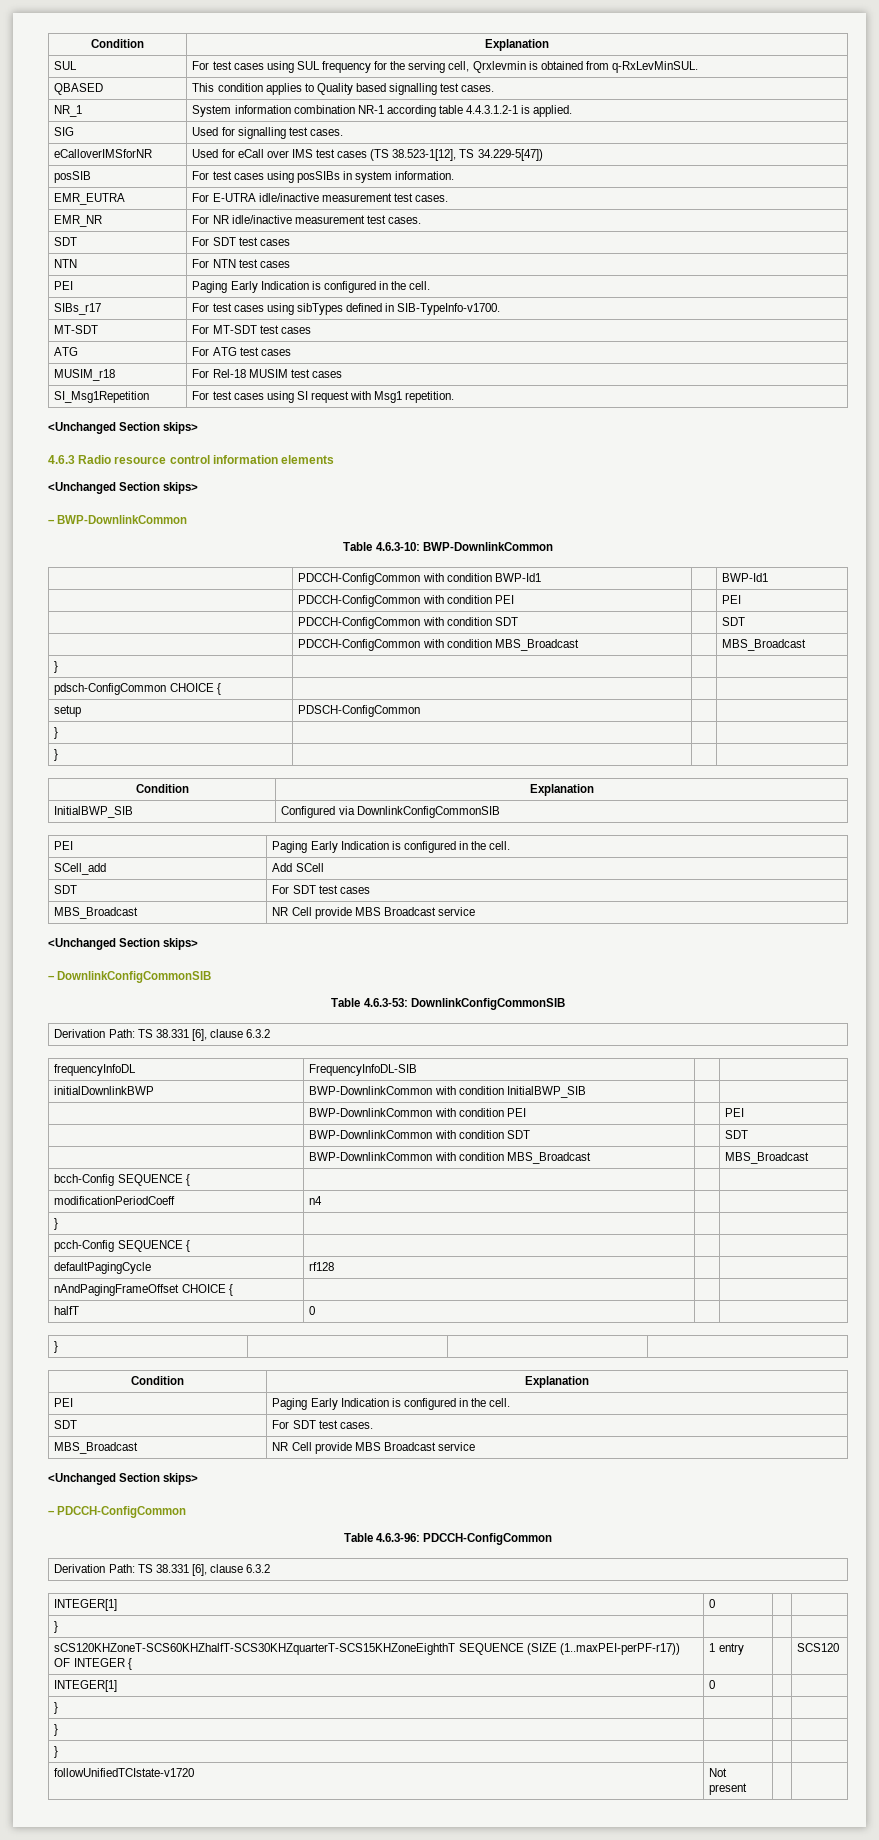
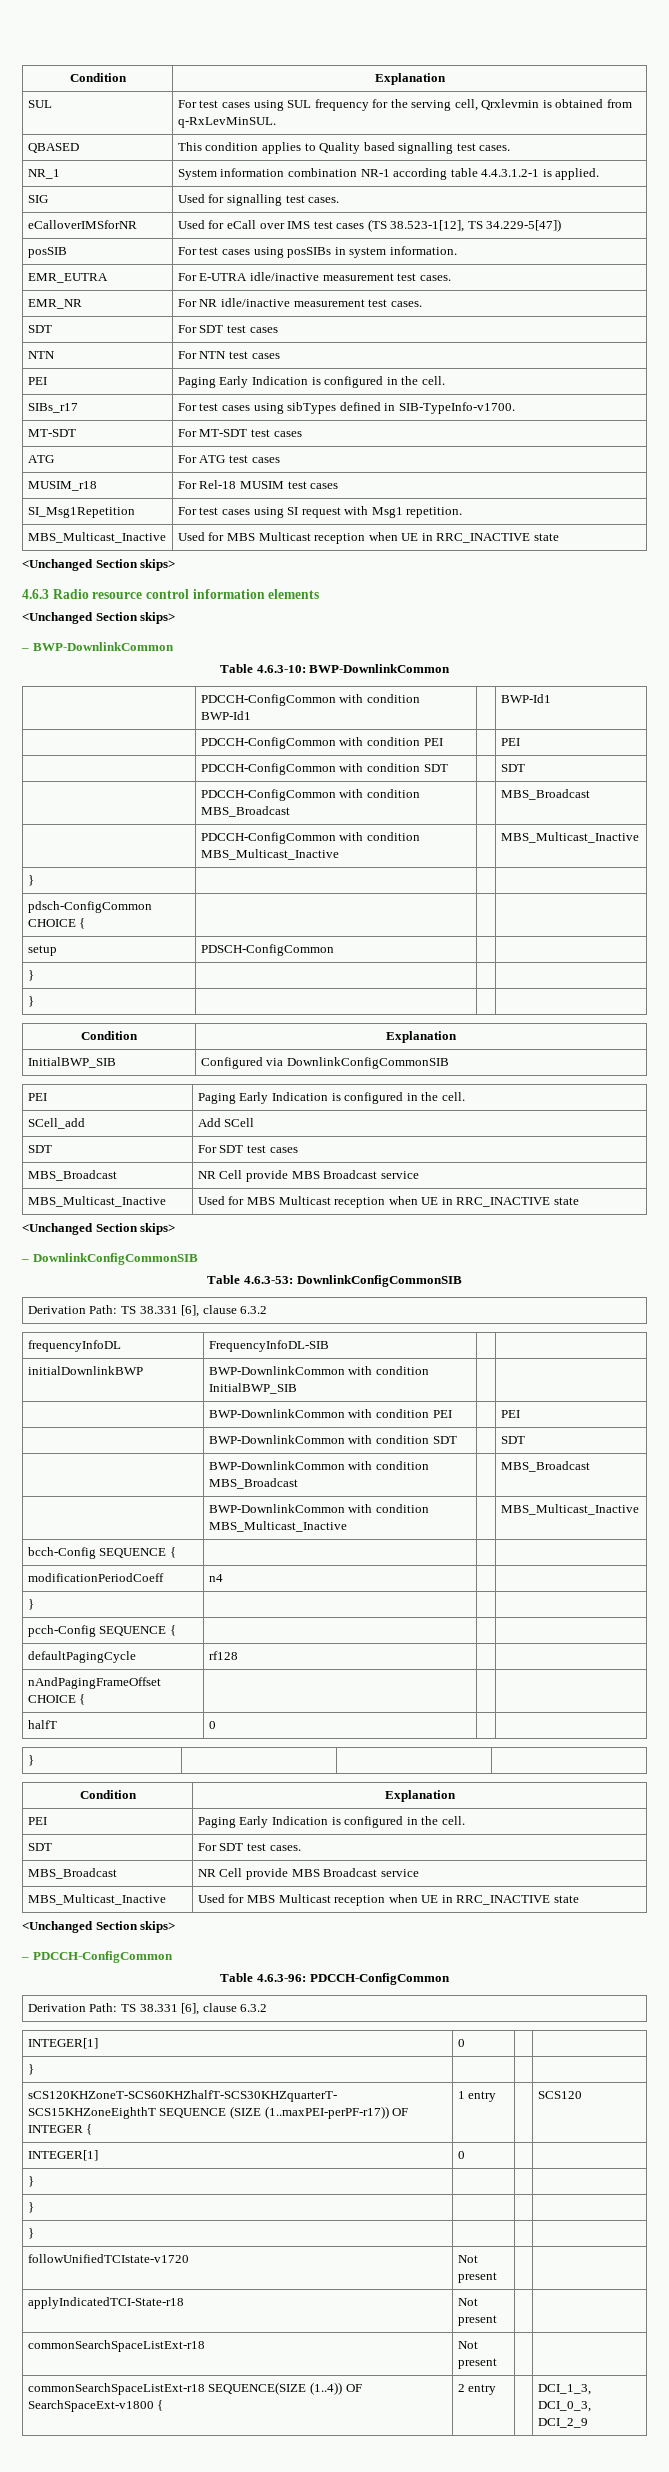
(455, 397) none -> [27,532,166,543] [177,532,559,544] // MBS_Multicast_Inactive | Used for MBS Multicast reception when UE in RRC_INACTIVE state
(807, 645) none -> [200,832,420,844] [200,849,339,860] [500,832,639,843] // | PDCCH-ConfigCommon with condition MBS_Multicast_Inactive | | MBS_Multicast_Inactive
(475, 911) none -> [27,1196,166,1207] [197,1196,579,1208] // MBS_Multicast_Inactive | Used for MBS Multicast reception when UE in RRC_INACTIVE state
(810, 1158) none -> [208,1504,429,1513] [208,1521,347,1532] [500,1504,639,1515] // | BWP-DownlinkCommon with condition MBS_Multicast_Inactive | | MBS_Multicast_Inactive
(475, 1446) none -> [27,1894,166,1905] [197,1894,579,1906] // MBS_Multicast_Inactive | Used for MBS Multicast reception when UE in RRC_INACTIVE state
(748, 1789) none -> [27,2297,184,2309] [457,2298,478,2306] [457,2315,497,2326] [27,2340,205,2352] [457,2341,478,2349] [457,2358,497,2369] [27,2382,362,2395] [27,2400,164,2412] [457,2384,497,2395] [537,2384,591,2395] [537,2401,591,2412] [537,2418,588,2428] // applyIndicatedTCI-State-r18 | Not present | | // commonSearchSpaceListExt-r18 | Not present | | // commonSearchSpaceListExt-r18 SEQUENCE(SIZE (1..4)) OF SearchSpaceExt-v1800 { | 2 entry | | DCI_1_3, DCI_0_3, DCI_2_9

